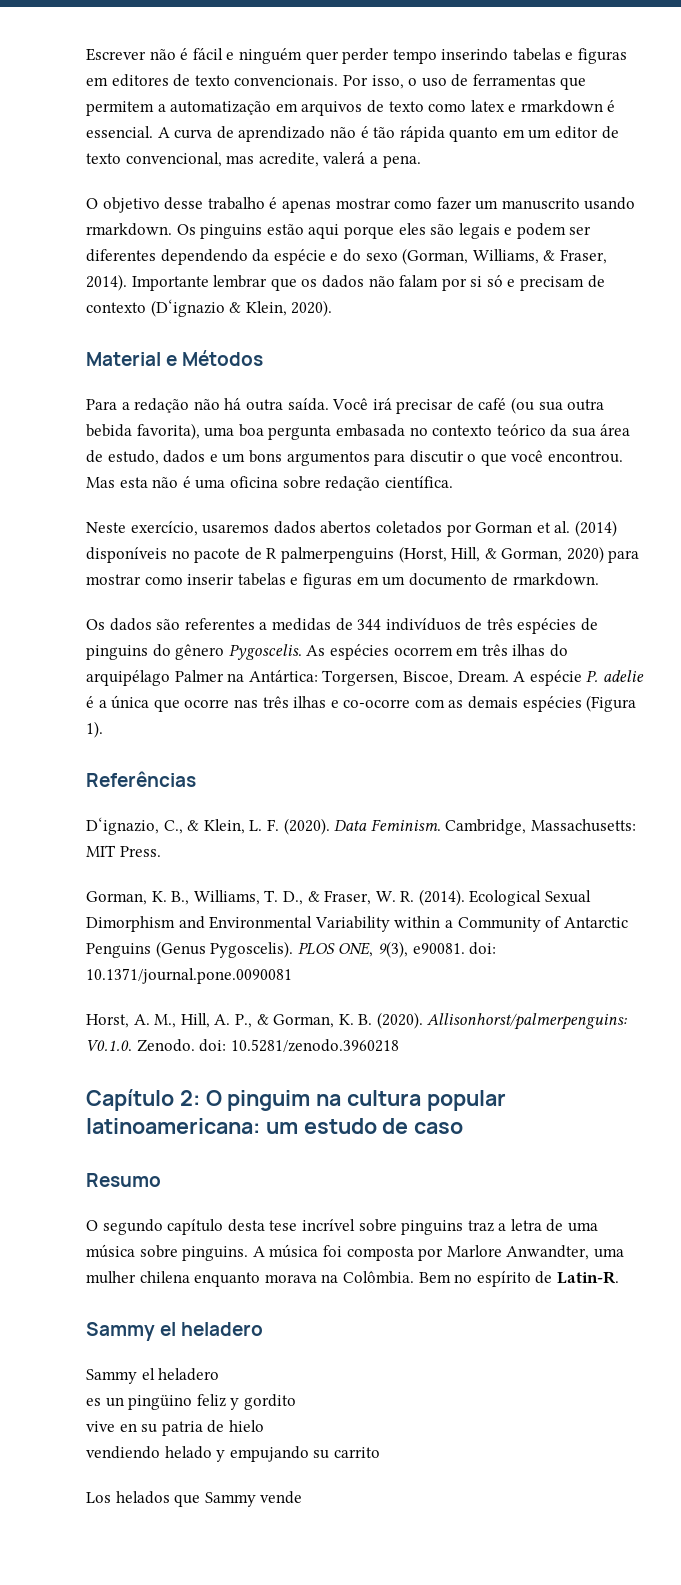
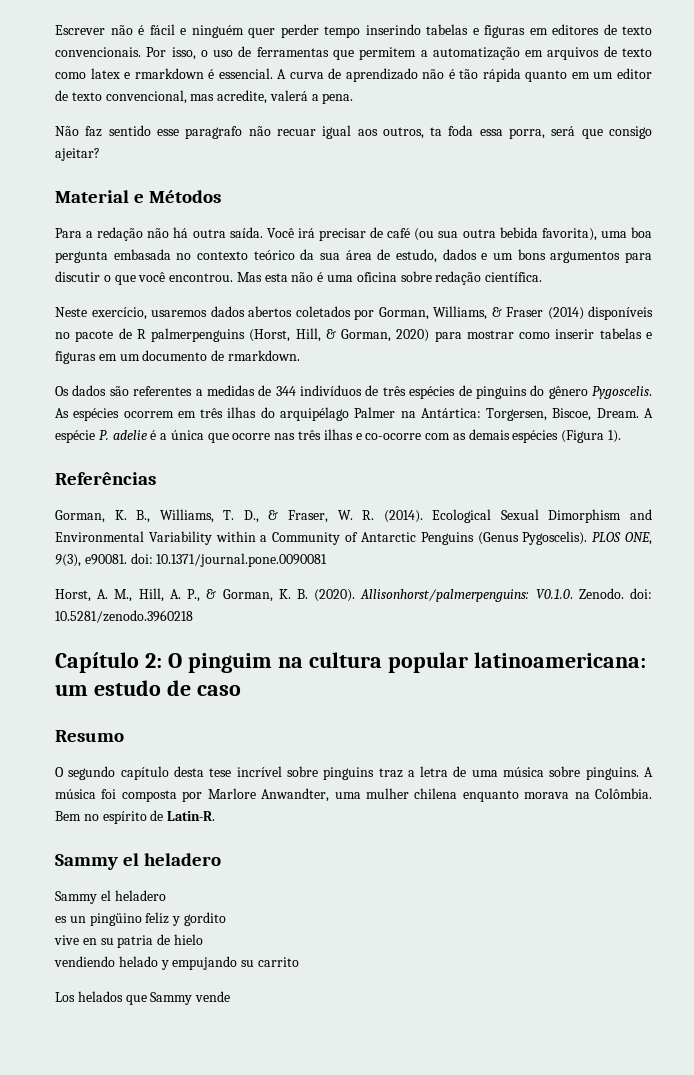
[86,197,636,213] [86,223,592,239] [86,248,607,265] [86,274,605,291] [86,299,333,317] O objetivo desse trabalho é apenas mostrar como fazer um manuscrito usando rmarkdown. Os pinguins estão aqui porque eles são legais e podem ser diferentes dependendo da espécie e do sexo (Gorman, Williams, & Fraser, 2014). Importante lembrar que os dados não falam por si só e precisam de contexto (D‘ignazio & Klein, 2020). -> [55,125,652,139] [55,148,100,161] Não faz sentido esse paragrafo não recuar igual aos outros, ta foda essa porra, será que consigo ajeitar?
[475,521,571,533] Gorman et al. -> [378,306,543,320] Gorman, Williams, & Fraser
[86,817,636,835] [86,845,161,857] // D‘ignazio, C., & Klein, L. F. (2020). Data Feminism. Cambridge, Massachusetts: MIT Press. -> (156, 478) none

